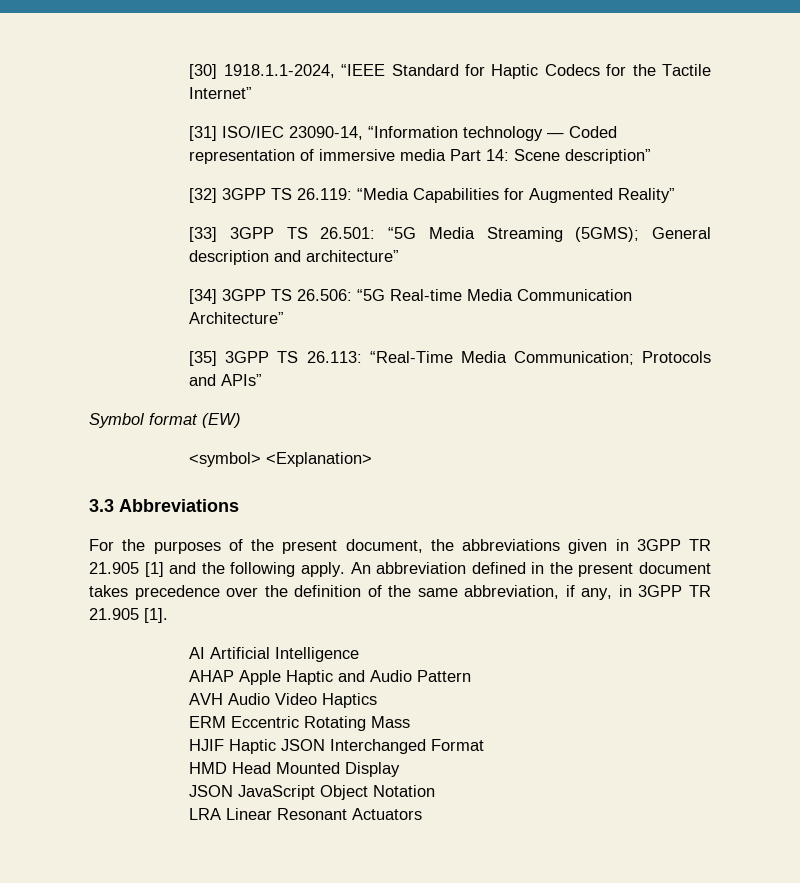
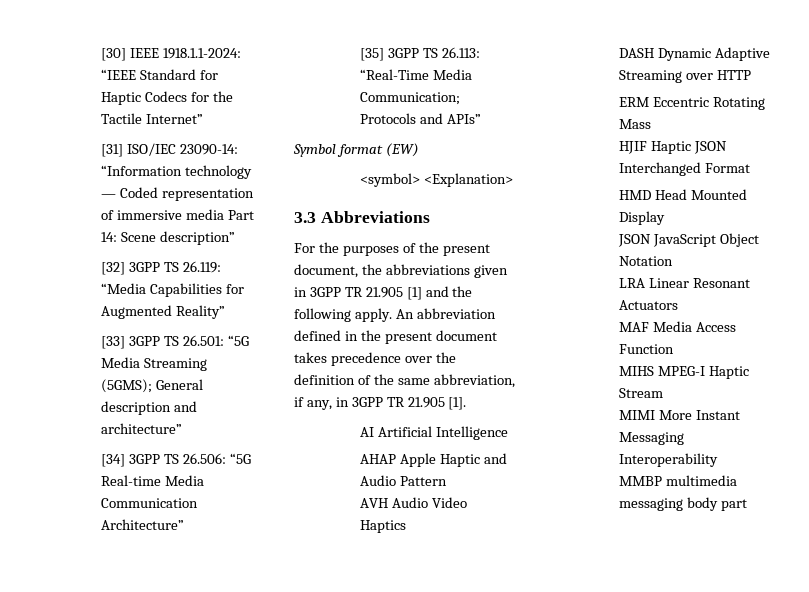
[223,64,335,78] 1918.1.1-2024, -> [130,48,242,59] IEEE 1918.1.1-2024:
[289,126,364,140] 23090-14, -> [180,144,239,155] 23090-14:
(378, 700) none -> [619,47,771,61] [619,70,752,83] // DASH Dynamic Adaptive Streaming over HTTP
(423, 814) none -> [619,321,737,332] [619,344,675,354] [619,366,750,379] [619,388,664,398] [619,410,741,420] [619,432,685,445] [619,453,719,467] [619,475,738,486] [619,497,748,511] // MAF Media Access Function // MIHS MPEG-I Haptic Stream // MIMI More Instant Messaging Interoperability // MMBP multimedia messaging body part

